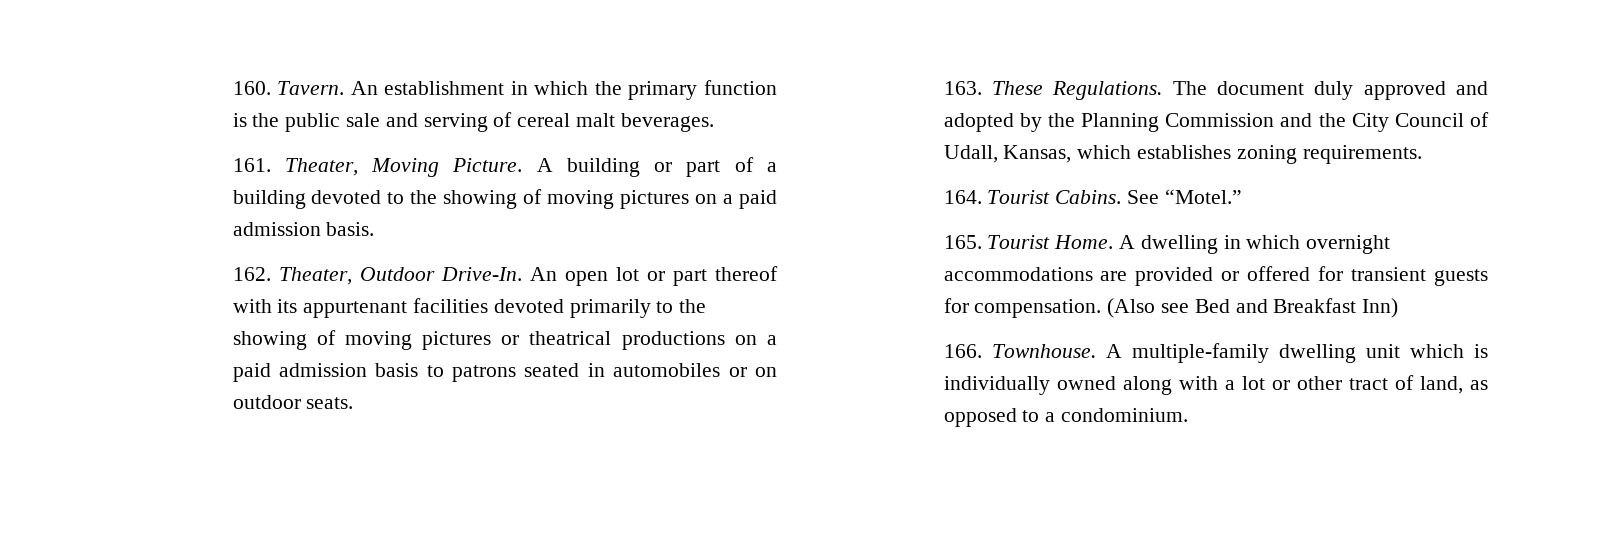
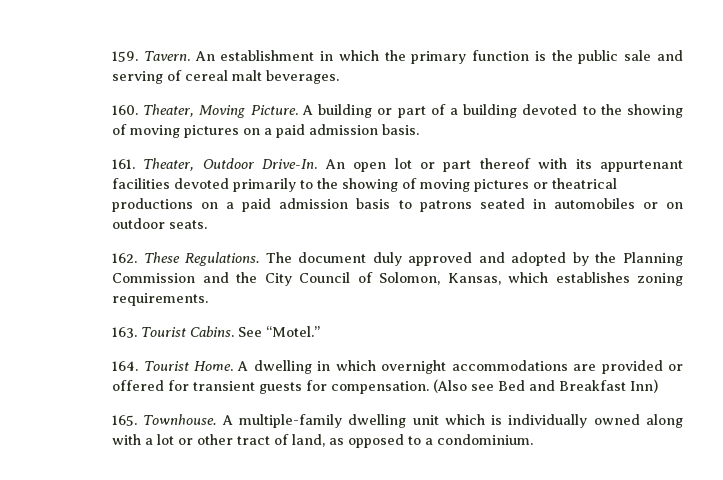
[232,81,271,95] 160. -> [112,51,139,62] 159.
[232,158,271,172] 161. -> [112,105,139,115] 160.
[232,267,271,281] 162. -> [112,159,136,169] 161.
[943,81,982,95] 163. -> [112,253,138,263] 162.
[943,145,998,163] Udall, -> [379,272,441,285] Solomon,
[943,190,982,204] 164. -> [112,327,138,338] 163.
[943,235,982,249] 165. -> [112,361,139,371] 164.
[943,344,982,358] 166. -> [112,415,138,426] 165.

